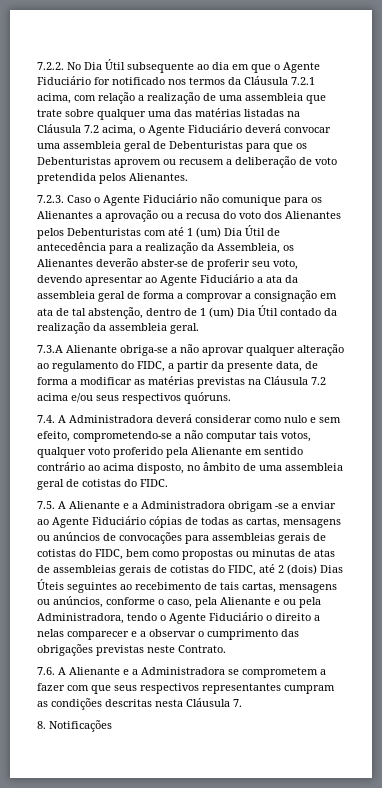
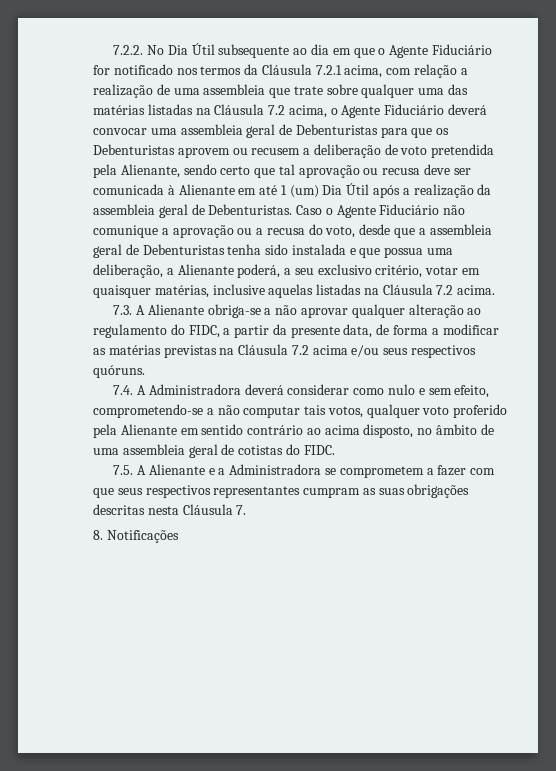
[99,173,188,184] [37,195,64,203] pelos Alienantes. // 7.2.3. -> [93,164,471,178] [93,183,492,198] [93,204,293,218] pela Alienante, sendo certo que tal aprovação ou recusa deve ser comunicada à Alienante em até 1 (um) Dia Útil após a realização da assembleia geral de Debenturistas.
[284,197,322,206] [37,211,93,219] para os Alienantes -> (158, 231) none
[239,211,341,219] [37,225,280,239] [37,242,294,254] [37,258,298,270] [37,274,298,286] [37,290,337,302] [37,305,337,319] [37,322,199,334] [37,345,63,353] voto dos Alienantes pelos Debenturistas com até 1 (um) Dia Útil de antecedência para a realização da Assembleia, os Alienantes deverão abster-se de proferir seu voto, devendo apresentar ao Agente Fiduciário a ata da assembleia geral de forma a comprovar a consignação em ata de tal abstenção, dentro de 1 (um) Dia Útil contado da realização da assembleia geral. // 7.3.A -> [325,224,492,238] [93,244,454,258] [93,264,481,278] [93,284,496,298] [113,305,146,315] voto, desde que a assembleia geral de Debenturistas tenha sido instalada e que possua uma deliberação, a Alienante poderá, a seu exclusivo critério, votar em quaisquer matérias, inclusive aquelas listadas na Cláusula 7.2 acima. // 7.3. A
[228,501,336,512] [37,516,341,528] [37,532,326,544] [37,549,335,560] [37,564,343,576] [37,579,337,593] [37,596,321,608] [37,612,320,624] [37,629,299,640] [37,644,226,656] [37,667,225,675] obrigam -se a enviar ao Agente Fiduciário cópias de todas as cartas, mensagens ou anúncios de convocações para assembleias gerais de cotistas do FIDC, bem como propostas ou minutas de atas de assembleias gerais de cotistas do FIDC, até 2 (dois) Dias Úteis seguintes ao recebimento de tais cartas, mensagens ou anúncios, conforme o caso, pela Alienante e ou pela Administradora, tendo o Agente Fiduciário o direito a nelas comparecer e a observar o cumprimento das obrigações previstas neste Contrato. // 7.6. A Alienante e a Administradora -> (322, 469) none
[51,698,102,710] condições -> [378,484,470,498] suas obrigações

